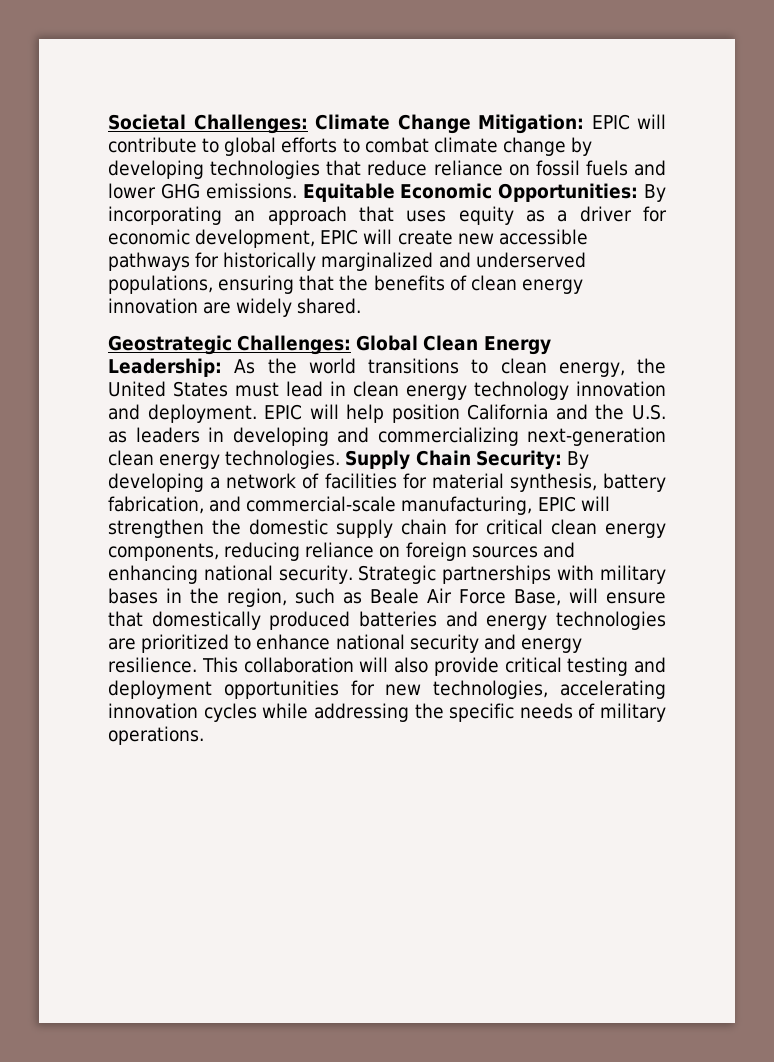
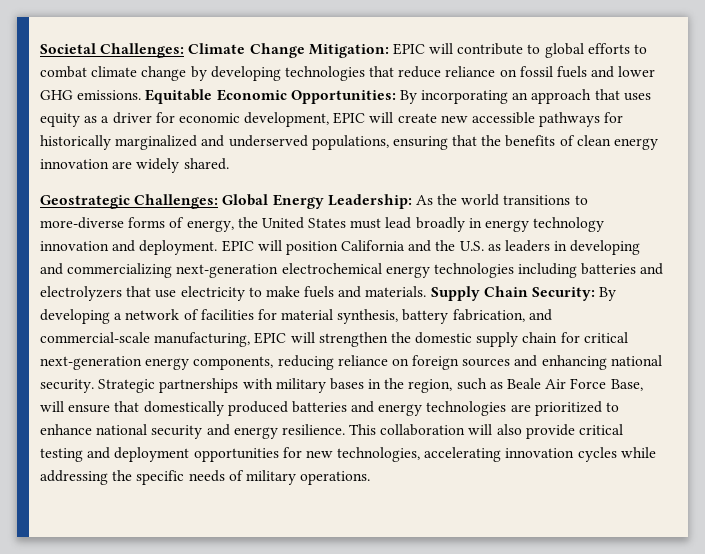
[423,335,479,351] Clean -> (269, 200) none
[500,358,547,374] clean -> [40,217,185,229] more-diverse forms of
[330,381,399,397] in clean -> [415,217,482,232] broadly in
[346,404,385,423] help -> (282, 245) none
[108,450,341,469] clean energy technologies. -> [281,263,664,278] [40,286,427,301] electrochemical energy technologies including batteries and electrolyzers that use electricity to make fuels and materials.
[551,519,597,535] clean -> [40,356,142,370] next-generation

